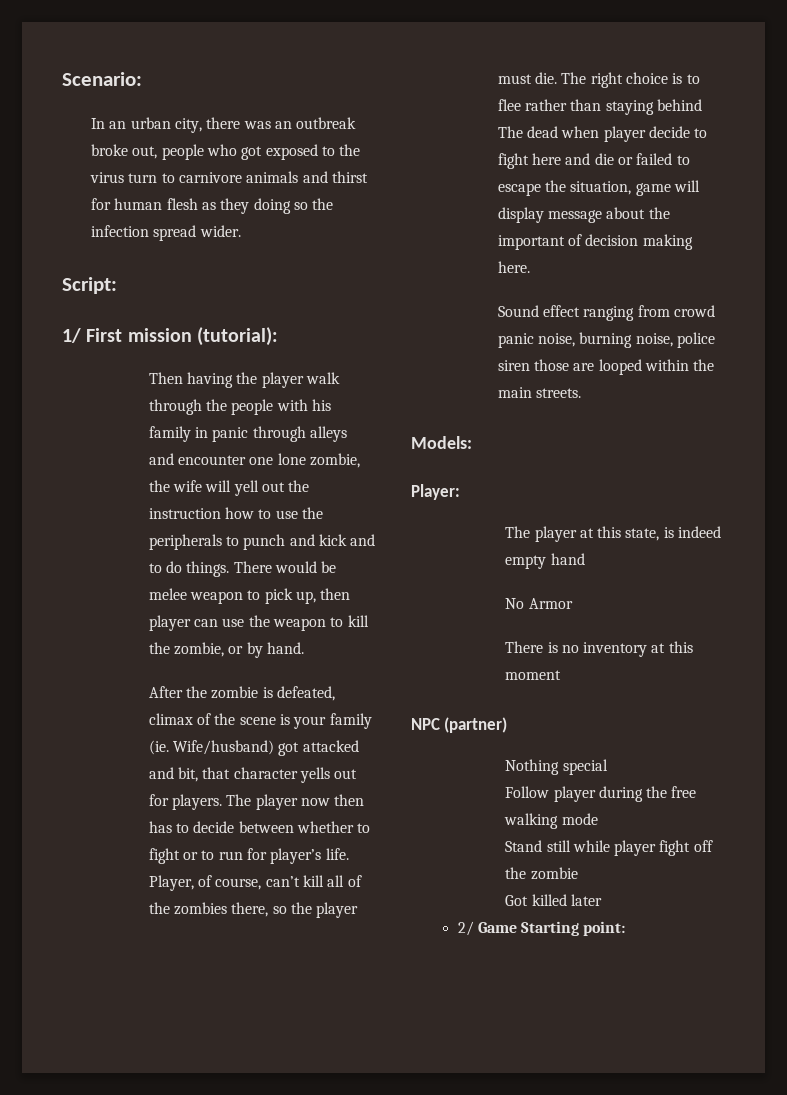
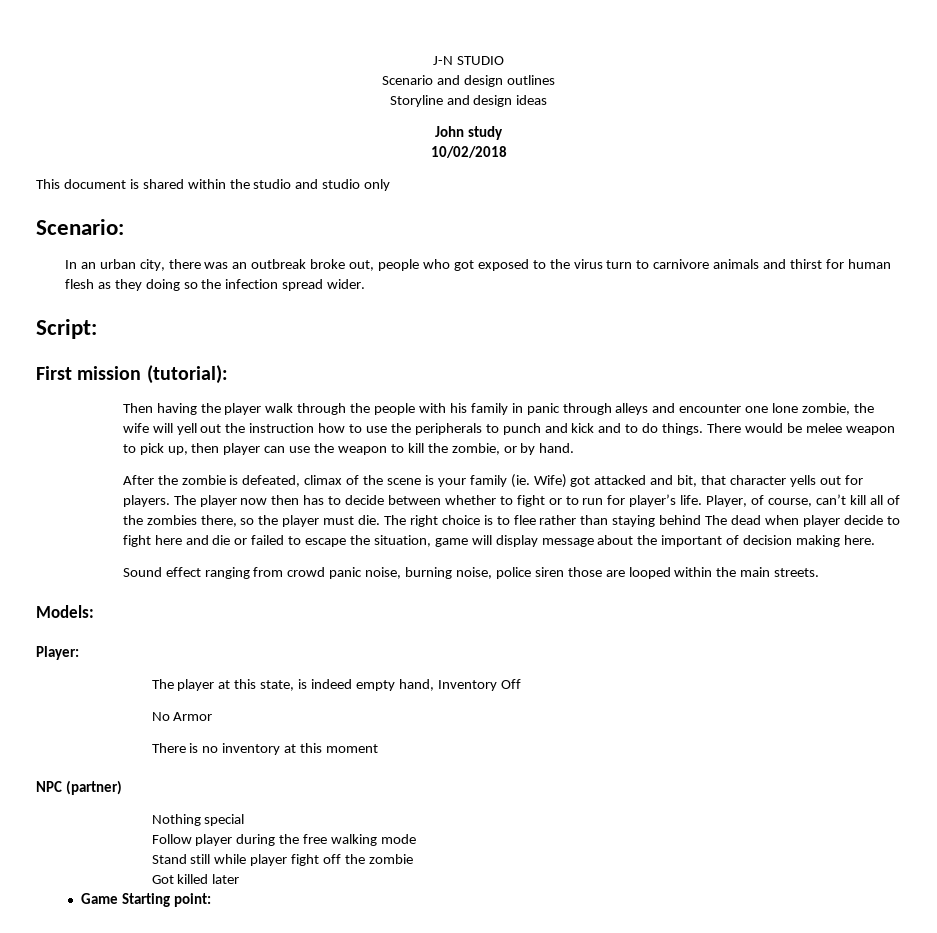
(62, 79) none -> [433,56,504,65] [382,75,555,87] [389,95,548,107] [435,126,503,140] [430,146,507,158] [36,179,391,191] J-N STUDIO // Scenario and design outlines // Storyline and design ideas // John study // 10/02/2018 // This document is shared within the studio and studio only //
[62,328,81,343] 1/ -> (97, 329) none
[173,740,275,755] Wife/husband) -> [533,474,567,488] Wife)
[550,553,585,565] hand -> [398,679,521,691] hand, Inventory Off
[457,921,474,936] 2/ -> (240, 879) none

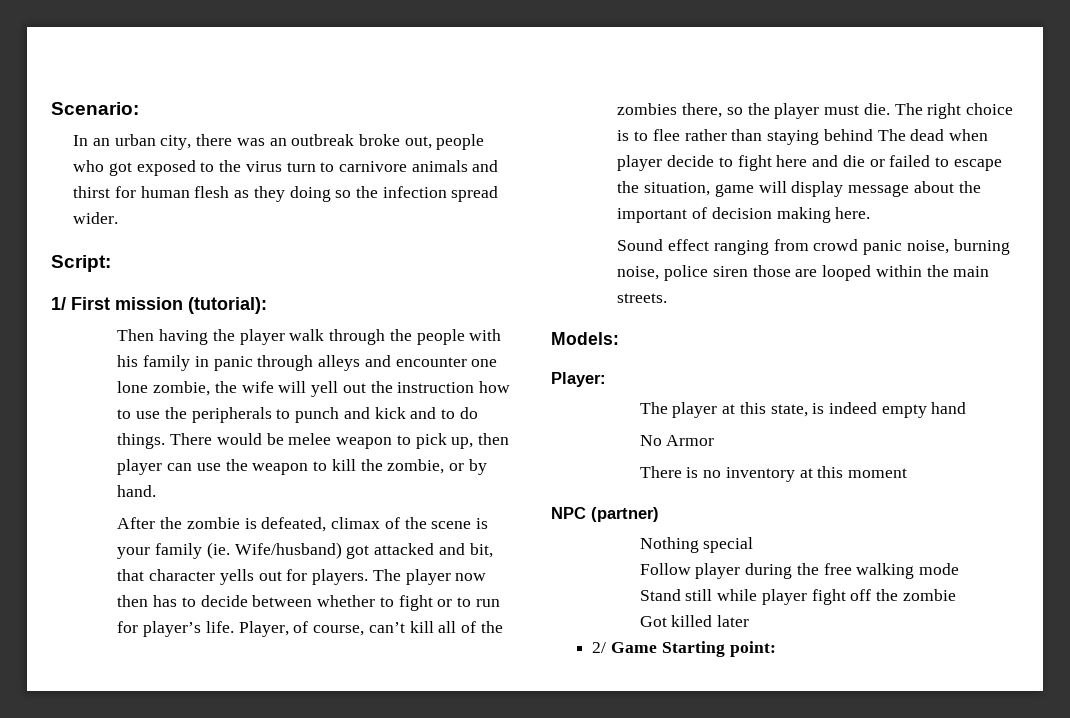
[433,56,504,65] [382,75,555,87] [389,95,548,107] [435,126,503,140] [430,146,507,158] [36,179,391,191] J-N STUDIO // Scenario and design outlines // Storyline and design ideas // John study // 10/02/2018 // This document is shared within the studio and studio only // -> (51, 108) none
(97, 329) none -> [51,297,66,310] 1/
[533,474,567,488] Wife) -> [234,542,342,559] Wife/husband)
[398,679,521,691] hand, Inventory Off -> [931,402,967,414] hand
(240, 879) none -> [592,642,607,653] 2/

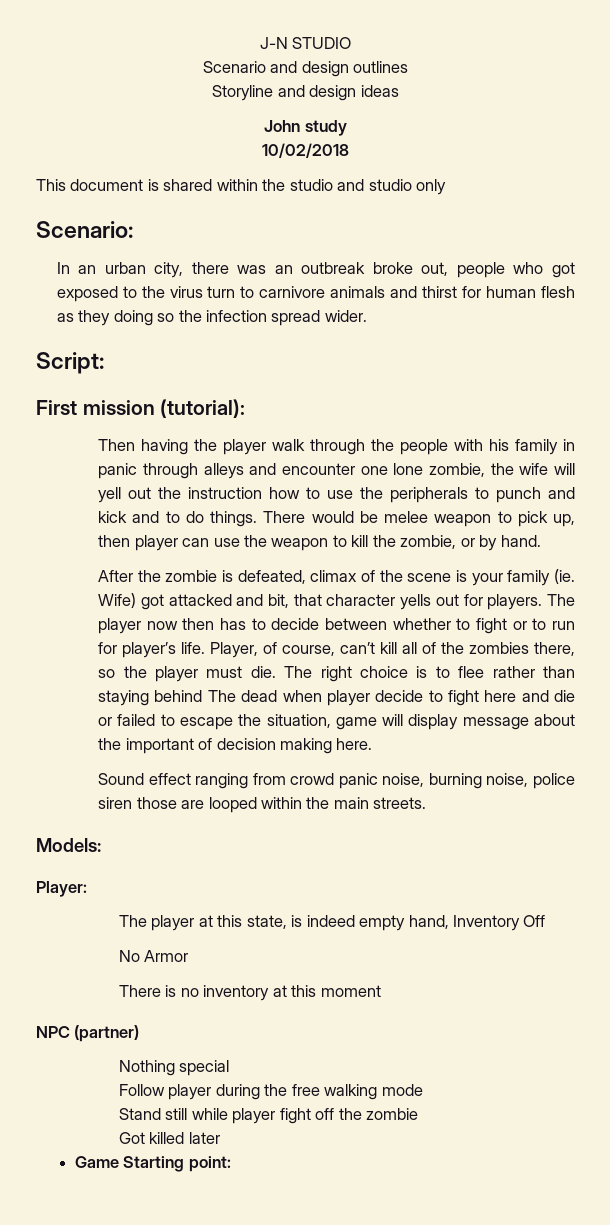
(51, 108) none -> [259,37,352,49] [202,61,409,77] [212,85,399,101] [264,120,347,136] [262,143,349,158] [36,179,447,195] J-N STUDIO // Scenario and design outlines // Storyline and design ideas // John study // 10/02/2018 // This document is shared within the studio and studio only //
[51,297,66,310] 1/ -> (104, 363) none
[234,542,342,559] Wife/husband) -> [98,593,137,608] Wife)
[931,402,967,414] hand -> [408,915,546,931] hand, Inventory Off
[592,642,607,653] 2/ -> (220, 1138) none

